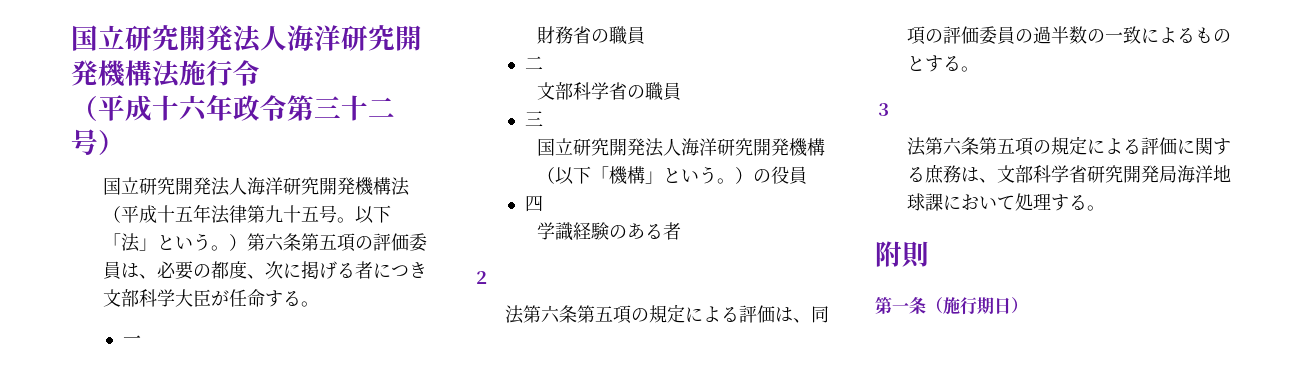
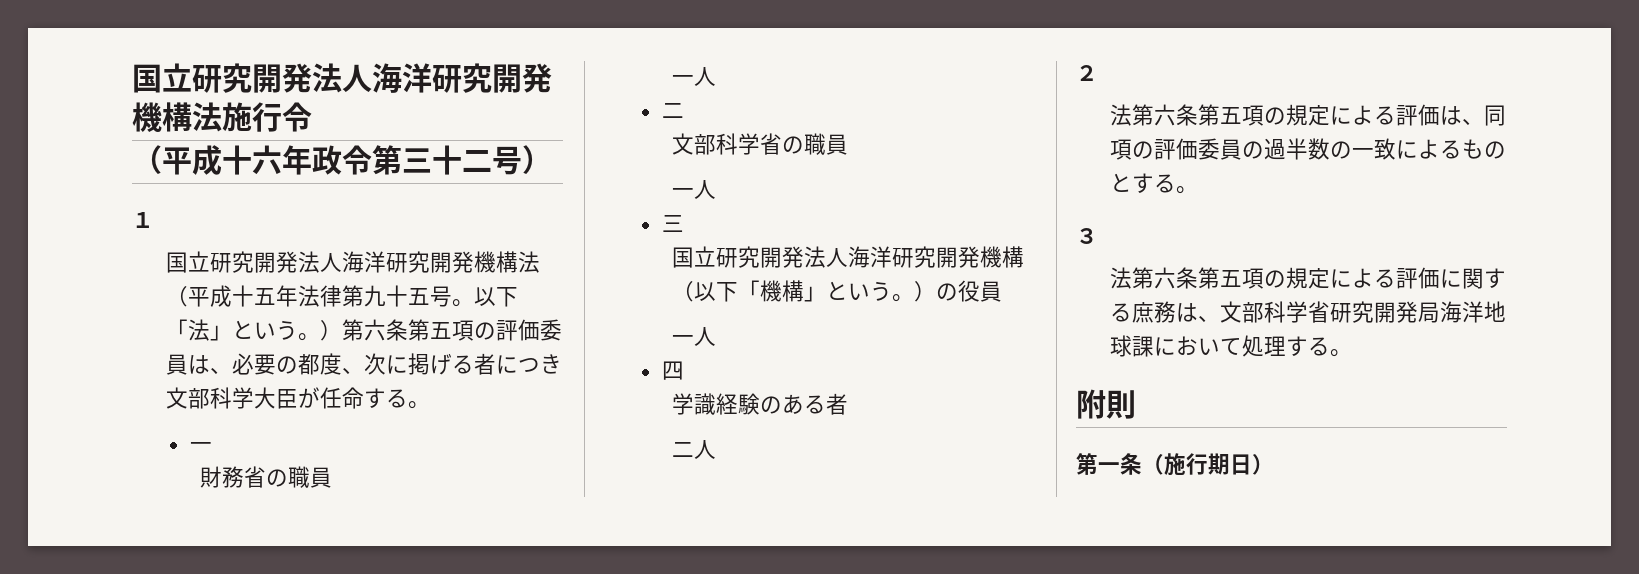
(125, 142) none -> [132,212,154,228] // １
(645, 35) none -> [672,67,717,86] // 一人
(681, 91) none -> [672,180,717,199] // 一人
(807, 175) none -> [672,327,717,346] // 一人
(681, 231) none -> [672,440,717,459] // 二人

